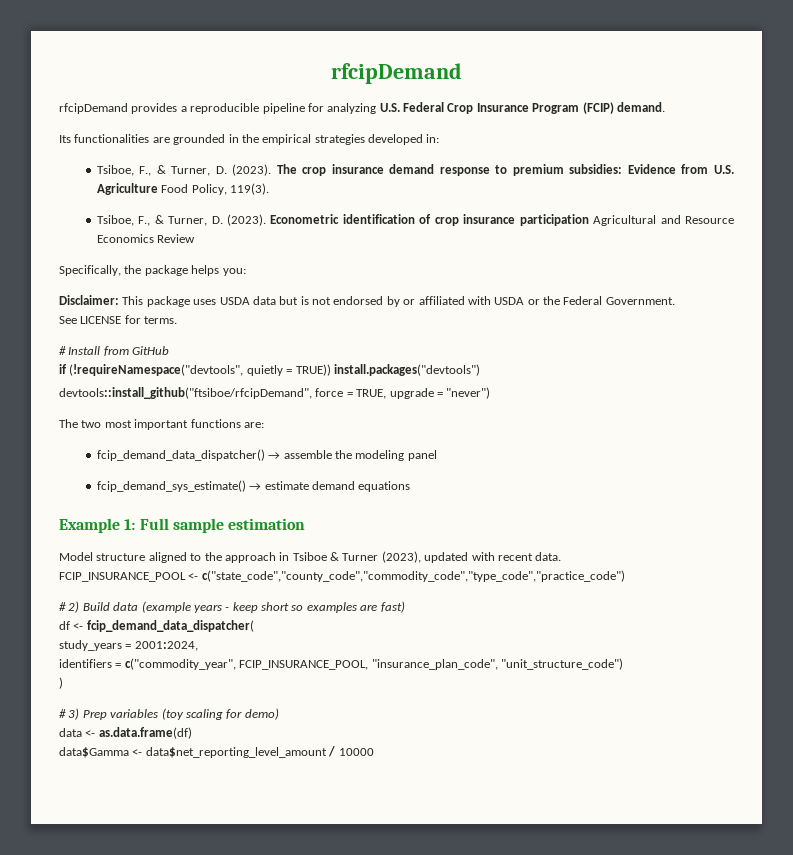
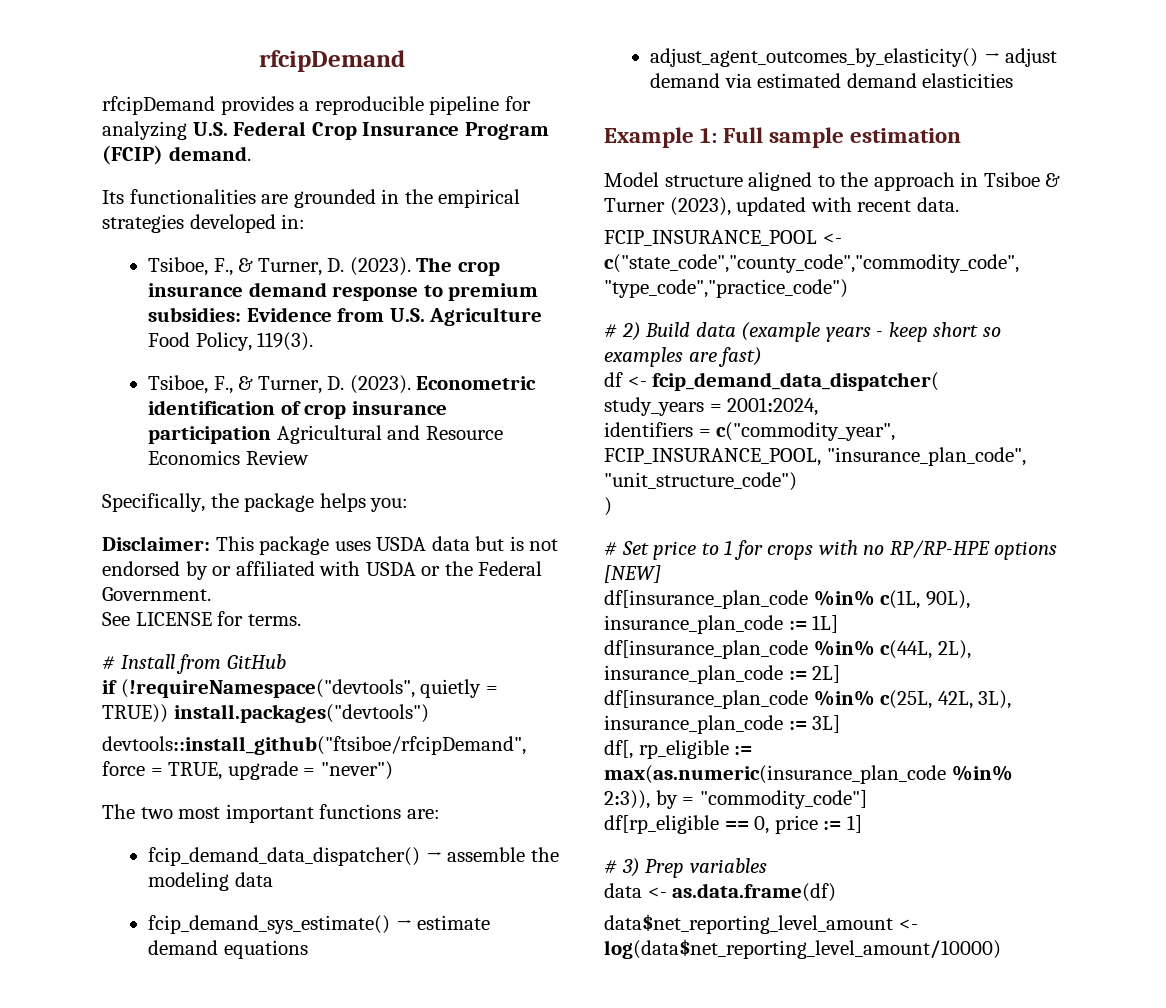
[407,450,437,461] panel -> [234,872,273,887] data
(411, 486) none -> [650,48,1058,67] [650,73,1014,88] // adjust_agent_outcomes_by_elasticity() → adjust demand via estimated demand elasticities
(63, 683) none -> [604,540,1058,560] [604,565,661,583] [604,590,970,609] [604,615,839,634] [604,640,971,659] [604,665,841,684] [604,690,1012,709] [604,715,841,734] [604,740,753,759] [604,765,1013,784] [604,790,867,809] [604,815,862,834] // # Set price to 1 for crops with no RP/RP-HPE options [NEW] // df[insurance_plan_code %in% c(1L, 90L), insurance_plan_code := 1L] // df[insurance_plan_code %in% c(44L, 2L), insurance_plan_code := 2L] // df[insurance_plan_code %in% c(25L, 42L, 3L), insurance_plan_code := 3L] // df[, rp_eligible := max(as.numeric(insurance_plan_code %in% 2:3)), by = "commodity_code"] // df[rp_eligible == 0, price := 1]
[161,708,279,720] (toy scaling for demo) -> (767, 865) none
[59,746,374,758] data$Gamma <- data$net_reporting_level_amount / 10000 -> [604,914,918,934] [604,939,1001,959] data$net_reporting_level_amount <- log(data$net_reporting_level_amount/10000)

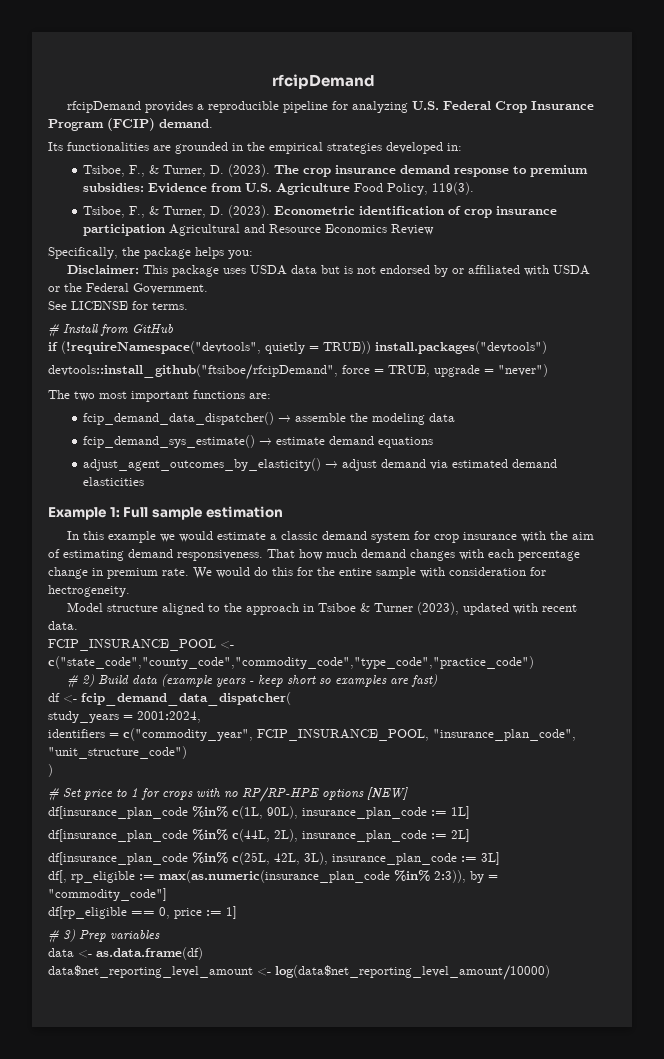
(962, 135) none -> [66,531,594,543] [48,549,580,561] [48,567,546,579] [48,585,130,597] // In this example we would estimate a classic demand system for crop insurance with the aim of estimating demand responsiveness. That how much demand changes with each percentage change in premium rate. We would do this for the entire sample with consideration for hectrogeneity.

